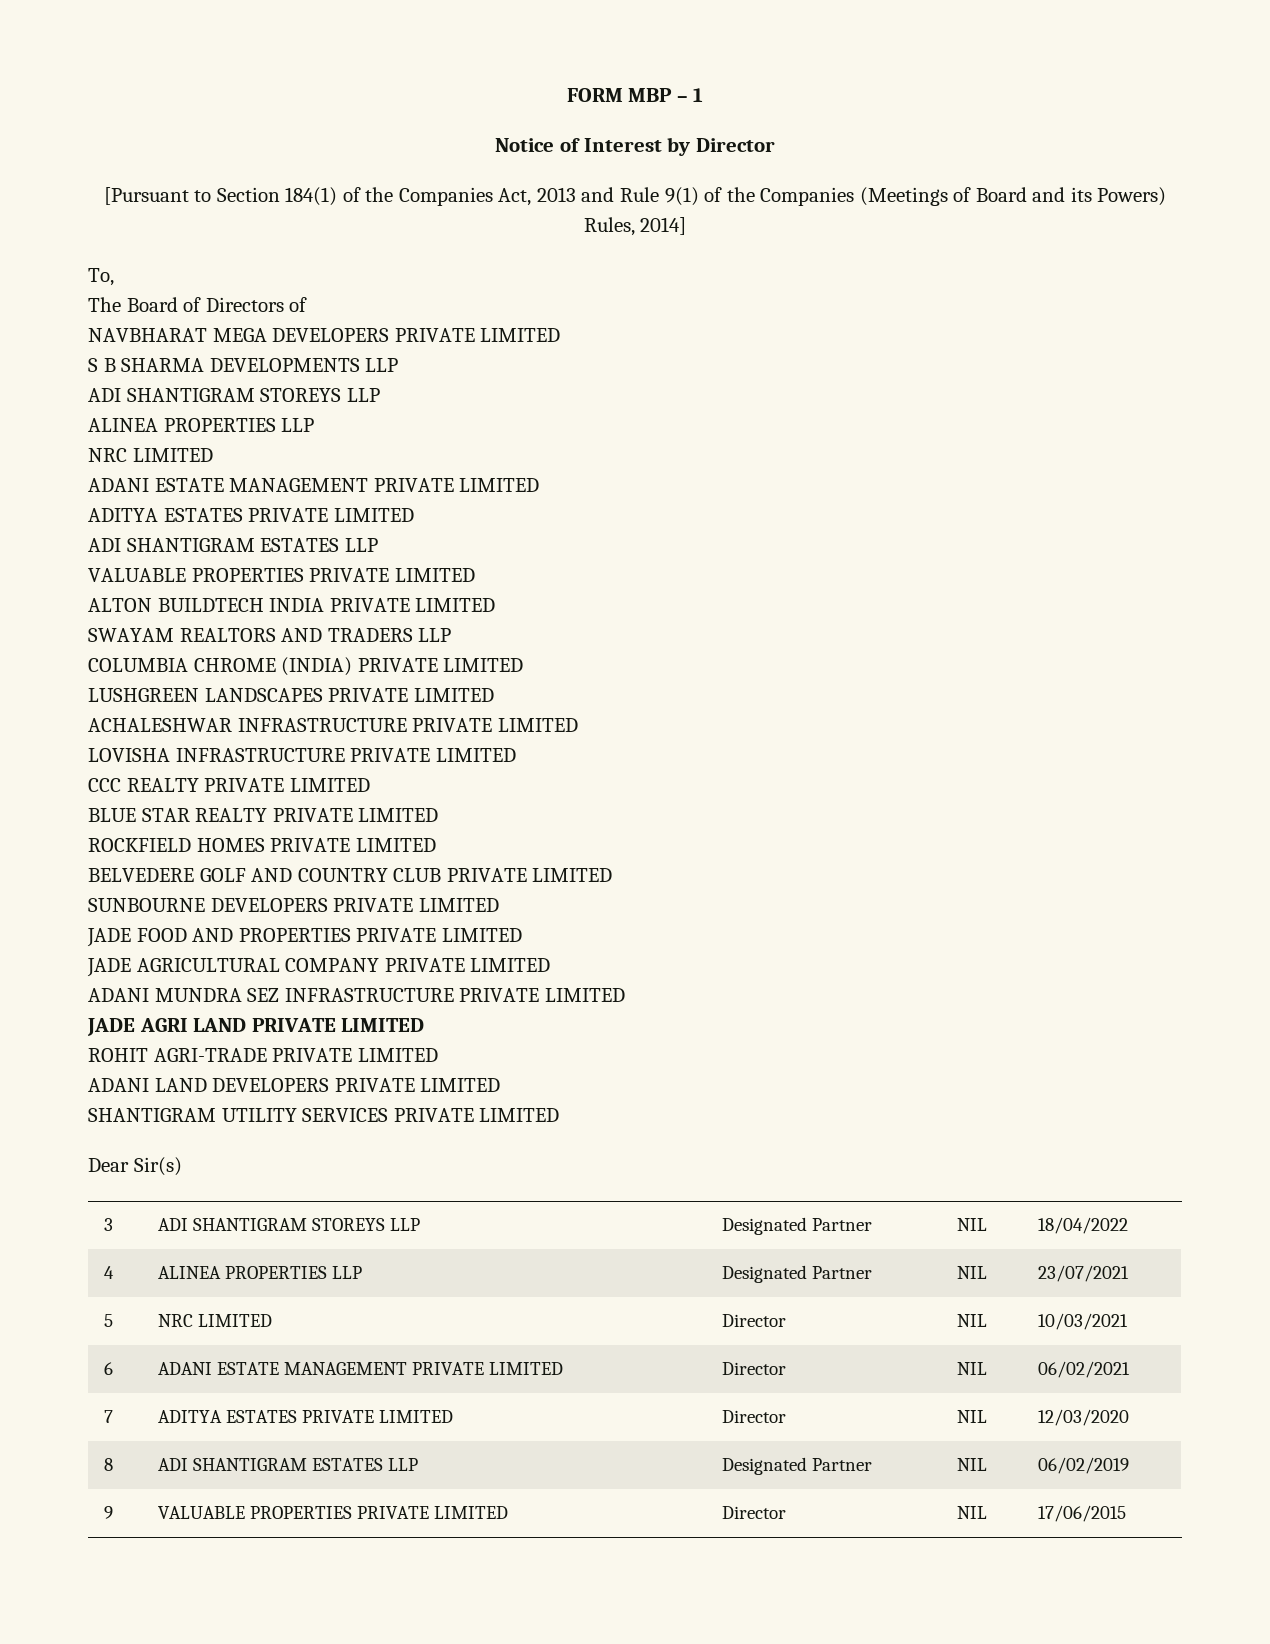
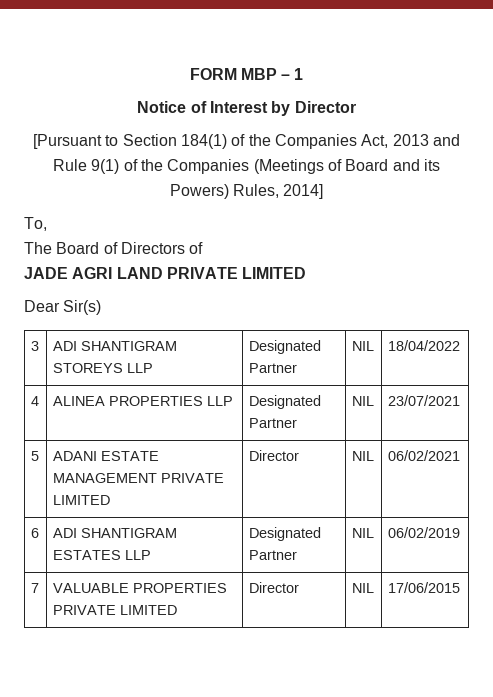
[88,328,561,342] [88,358,399,372] [88,388,380,402] [88,418,315,432] [88,448,213,462] [88,478,540,492] [88,508,414,522] [88,538,378,552] [88,568,475,582] [88,598,496,612] [88,628,452,642] [88,657,524,676] [88,688,494,702] [88,718,578,732] [88,748,516,762] [88,778,370,792] [88,808,439,822] [88,838,436,852] [88,868,613,882] [88,898,499,912] [87,928,522,947] [87,958,551,977] [88,988,625,1002] // NAVBHARAT MEGA DEVELOPERS PRIVATE LIMITED // S B SHARMA DEVELOPMENTS LLP // ADI SHANTIGRAM STOREYS LLP // ALINEA PROPERTIES LLP // NRC LIMITED // ADANI ESTATE MANAGEMENT PRIVATE LIMITED // ADITYA ESTATES PRIVATE LIMITED // ADI SHANTIGRAM ESTATES LLP // VALUABLE PROPERTIES PRIVATE LIMITED // ALTON BUILDTECH INDIA PRIVATE LIMITED // SWAYAM REALTORS AND TRADERS LLP // COLUMBIA CHROME (INDIA) PRIVATE LIMITED // LUSHGREEN LANDSCAPES PRIVATE LIMITED // ACHALESHWAR INFRASTRUCTURE PRIVATE LIMITED // LOVISHA INFRASTRUCTURE PRIVATE LIMITED // CCC REALTY PRIVATE LIMITED // BLUE STAR REALTY PRIVATE LIMITED // ROCKFIELD HOMES PRIVATE LIMITED // BELVEDERE GOLF AND COUNTRY CLUB PRIVATE LIMITED // SUNBOURNE DEVELOPERS PRIVATE LIMITED // JADE FOOD AND PROPERTIES PRIVATE LIMITED // JADE AGRICULTURAL COMPANY PRIVATE LIMITED // ADANI MUNDRA SEZ INFRASTRUCTURE PRIVATE LIMITED -> (204, 248) none
[88,1048,438,1062] [88,1078,501,1092] [88,1108,560,1122] // ROHIT AGRI-TRADE PRIVATE LIMITED // ADANI LAND DEVELOPERS PRIVATE LIMITED // SHANTIGRAM UTILITY SERVICES PRIVATE LIMITED -> (307, 273) none
[158,1314,273,1327] [722,1314,787,1327] [957,1314,988,1327] [1038,1313,1129,1330] [104,1362,114,1375] | NRC LIMITED | Director | NIL | 10/03/2021 // 6 -> (39, 456) none
[104,1410,114,1423] [158,1410,454,1423] [722,1410,787,1423] [957,1410,988,1423] [1038,1409,1130,1426] [104,1458,114,1471] 7 | ADITYA ESTATES PRIVATE LIMITED | Director | NIL | 12/03/2020 // 8 -> [30,528,39,538] 6
[104,1506,114,1519] 9 -> [30,583,39,593] 7

